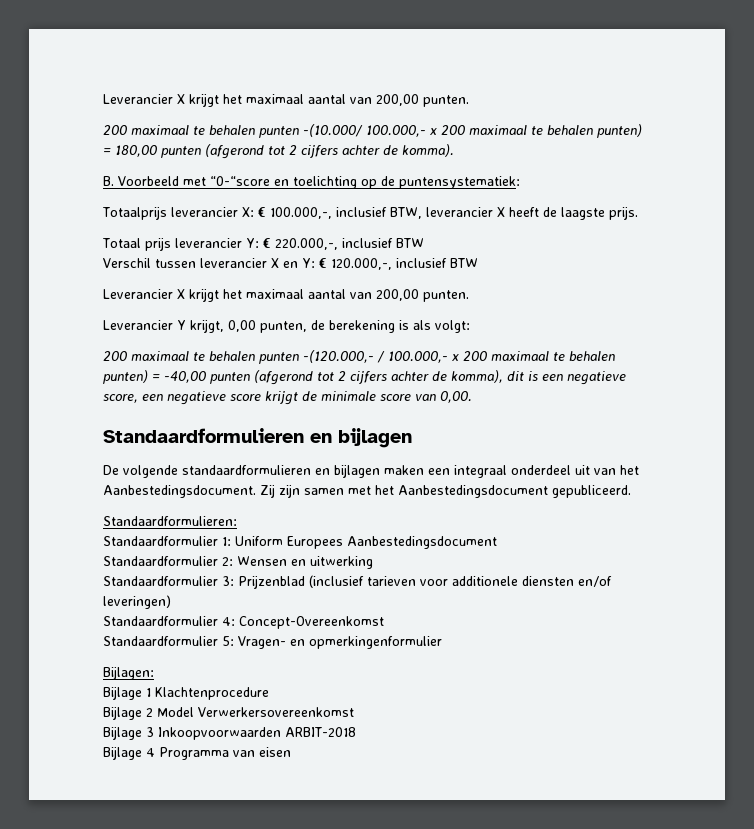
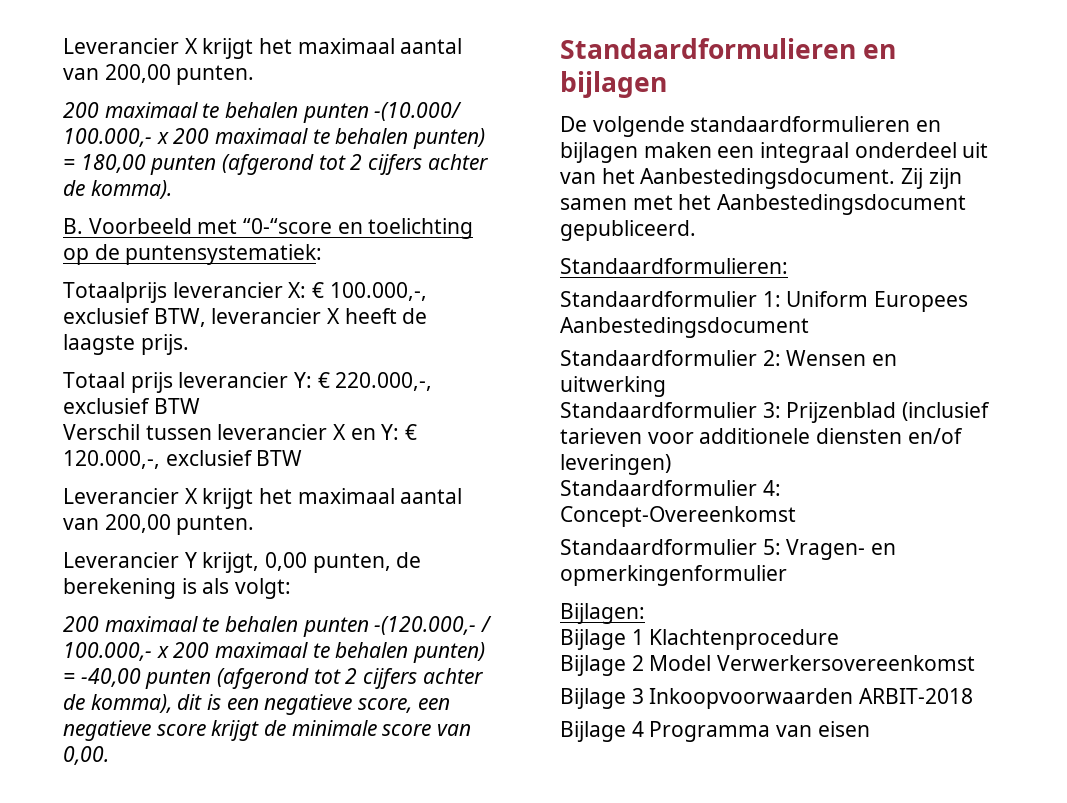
[335,207,387,217] inclusief -> [63,308,150,324] exclusief
[341,238,393,248] inclusief -> [63,398,150,414] exclusief
[396,258,447,268] inclusief -> [165,450,253,466] exclusief

